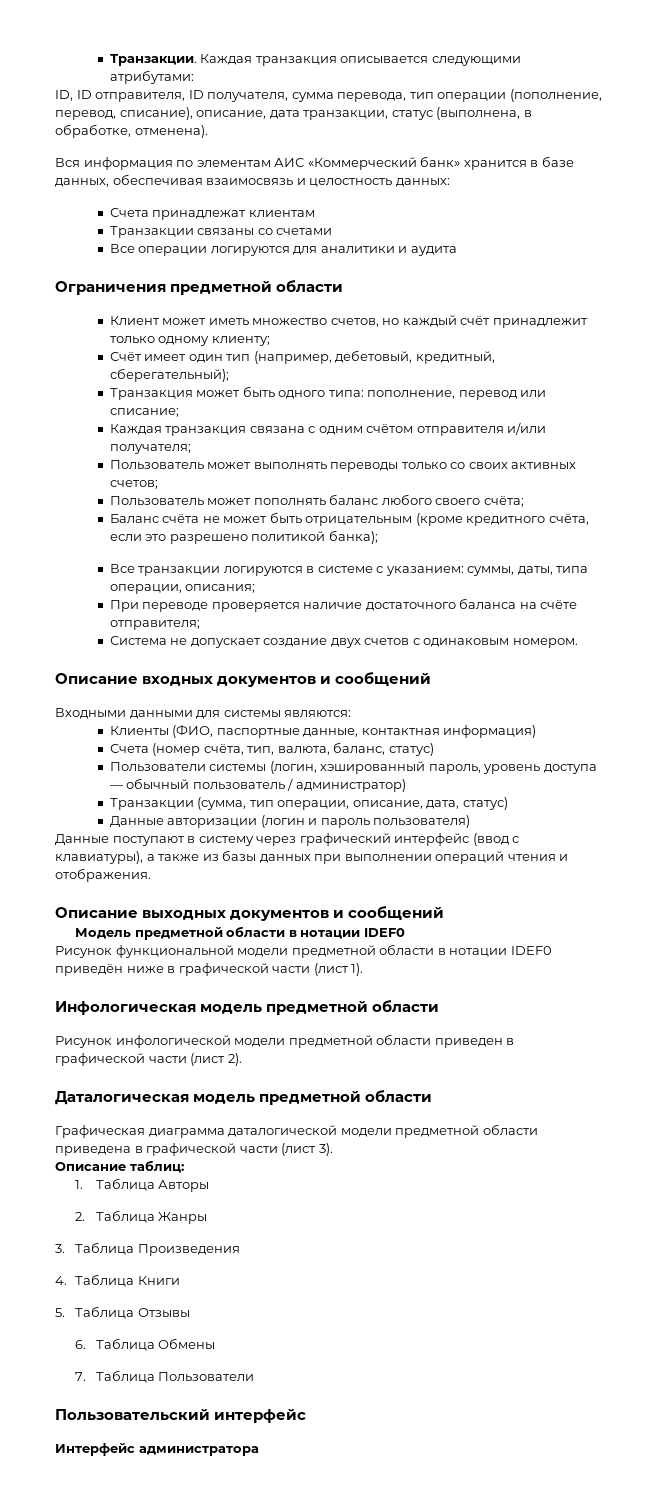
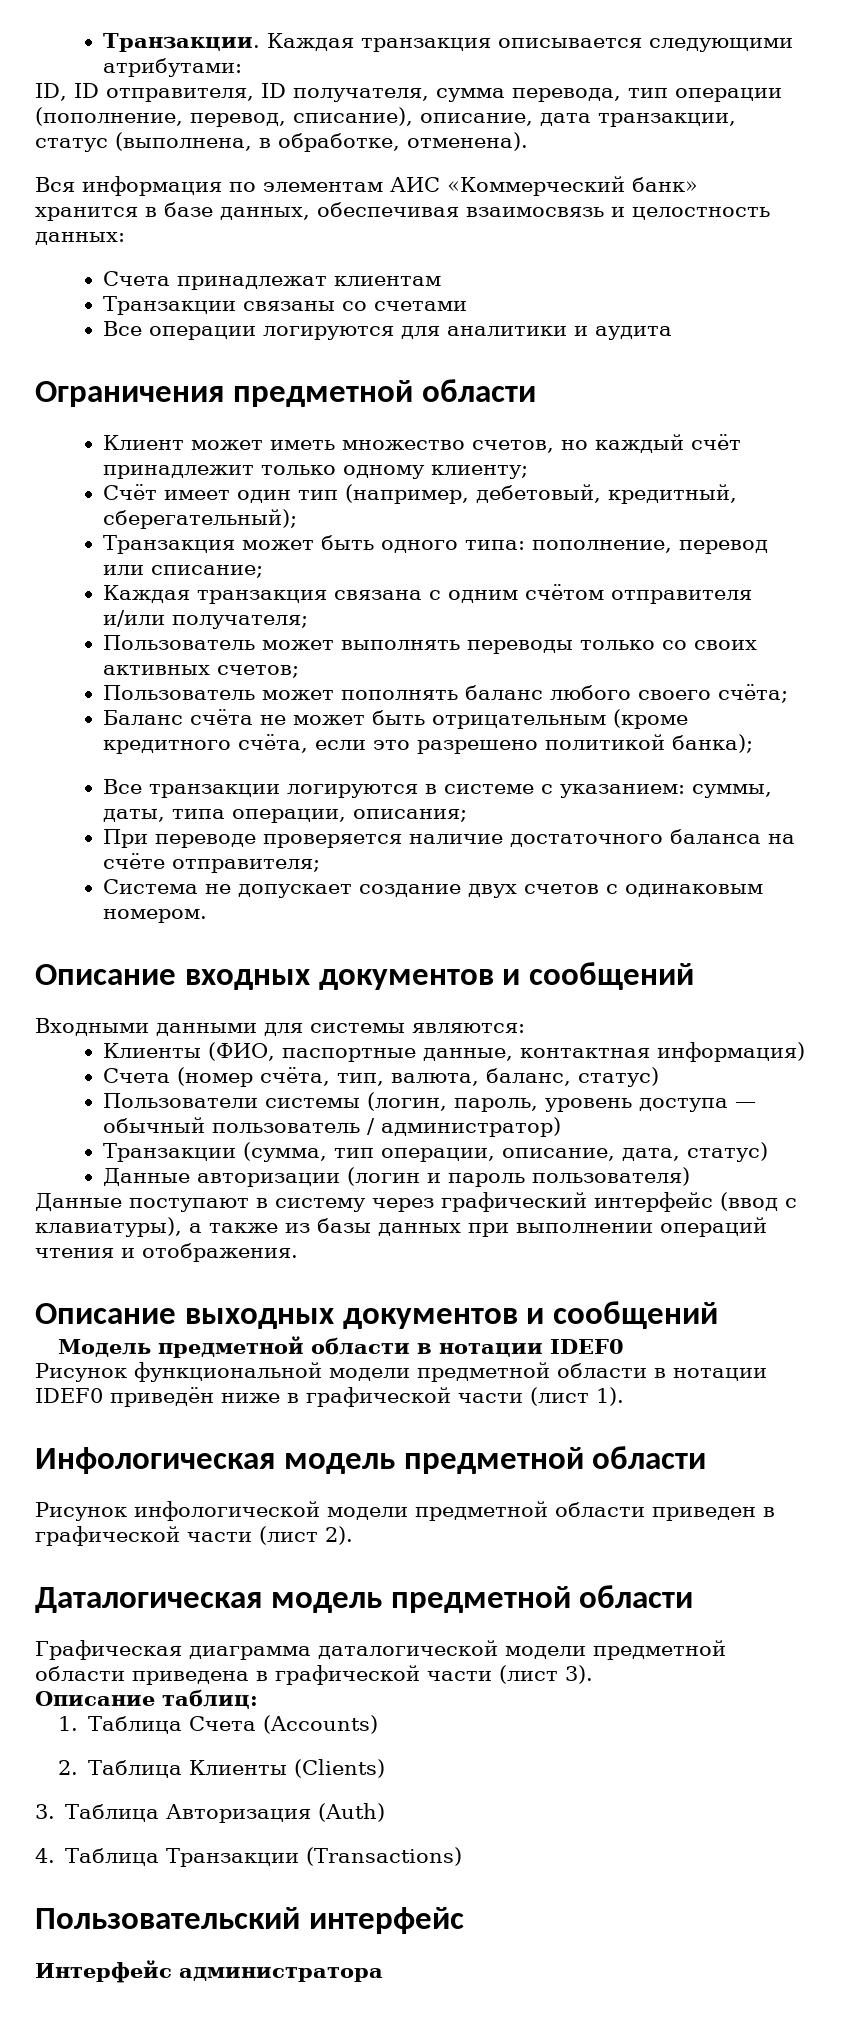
[320,761,426,774] хэшированный -> (448, 1101) none
[158,1180,210,1192] Авторы -> [189,1715,379,1734] Счета (Accounts)
[158,1212,208,1224] Жанры -> [189,1759,386,1778] Клиенты (Clients)
[137,1244,240,1256] Произведения -> [166,1803,386,1823] Авторизация (Auth)
[137,1276,180,1285] [55,1306,190,1319] [75,1338,216,1351] [75,1370,255,1383] Книги // 5. Таблица Отзывы // 6. Таблица Обмены // 7. Таблица Пользователи -> [166,1847,463,1867] Транзакции (Transactions)

